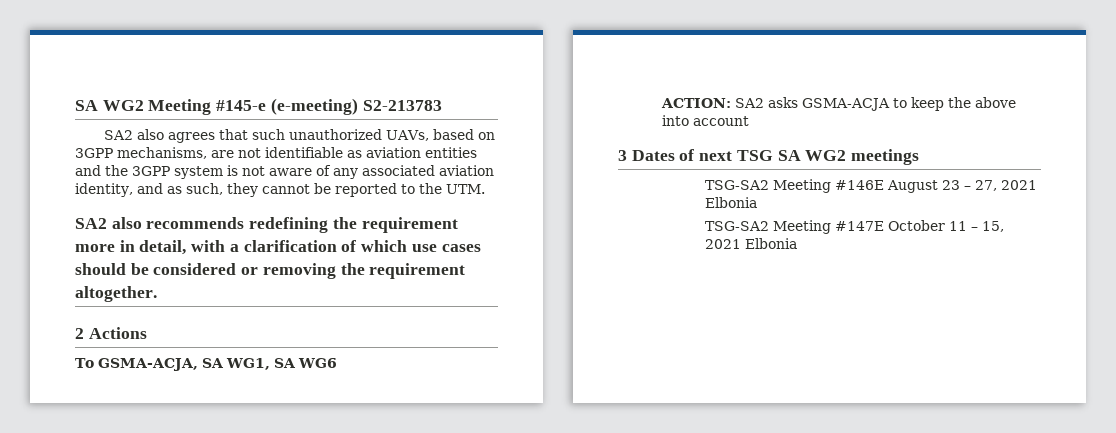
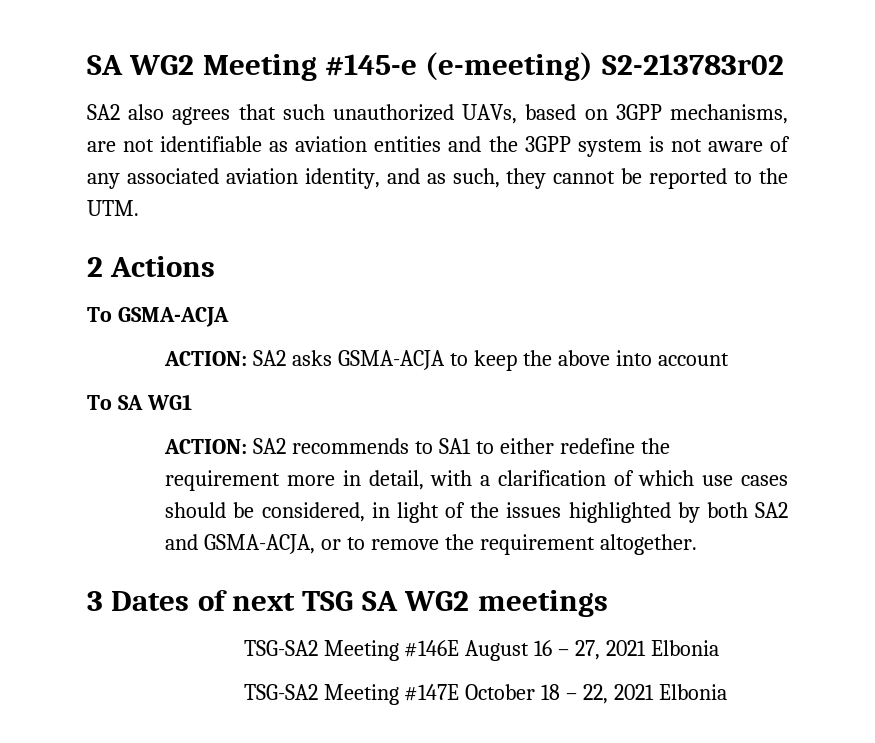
[362,100,442,111] S2-213783 -> [601,54,784,75] S2-213783r02
[75,217,329,233] SA2 also recommends redefining -> [87,256,216,277] [87,307,229,327] [164,350,729,371] [87,394,192,410] [164,438,635,454] 2 Actions // To GSMA-ACJA // ACTION: SA2 asks GSMA-ACJA to keep the above into account // To SA WG1 // ACTION: SA2 recommends to SA1 to either redefine
[153,263,466,279] [75,286,157,302] [75,327,147,339] [75,358,337,371] [660,97,1016,111] [661,115,749,126] considered or removing the requirement altogether. // 2 Actions // To GSMA-ACJA, SA WG1, SA WG6 // ACTION: SA2 asks GSMA-ACJA to keep the above into account -> [261,502,789,523] [165,534,697,555] considered, in light of the issues highlighted by both SA2 and GSMA-ACJA, or to remove the requirement altogether.
[942,180,961,190] 23 -> [534,640,553,656] 16
[949,221,1005,232] 11 – 15, -> [541,684,609,704] 18 – 22,

